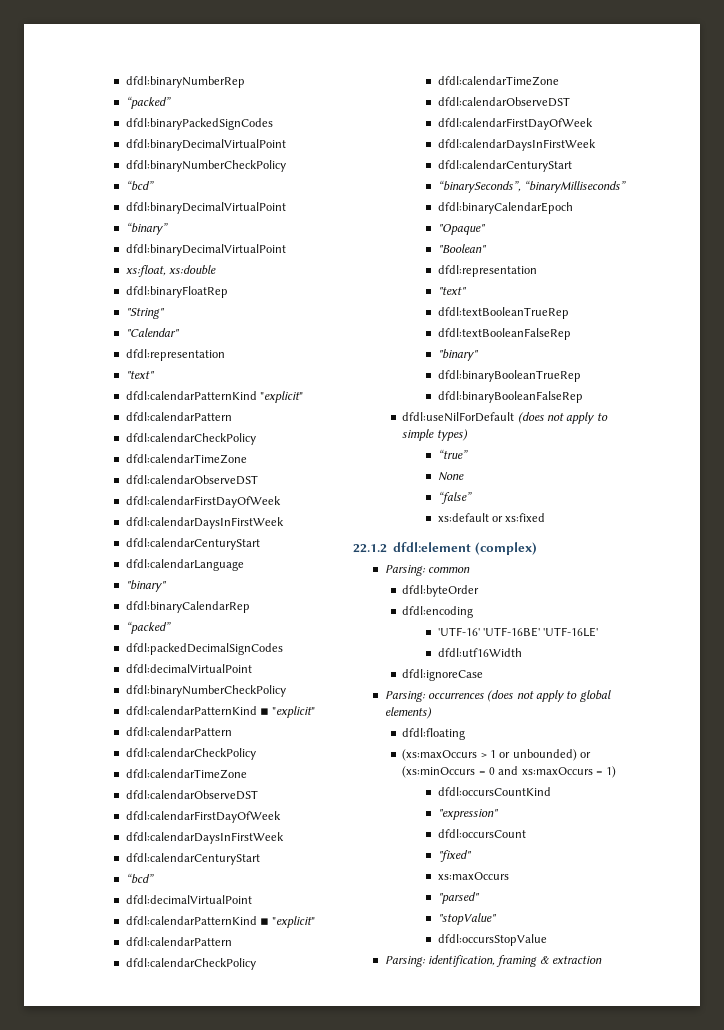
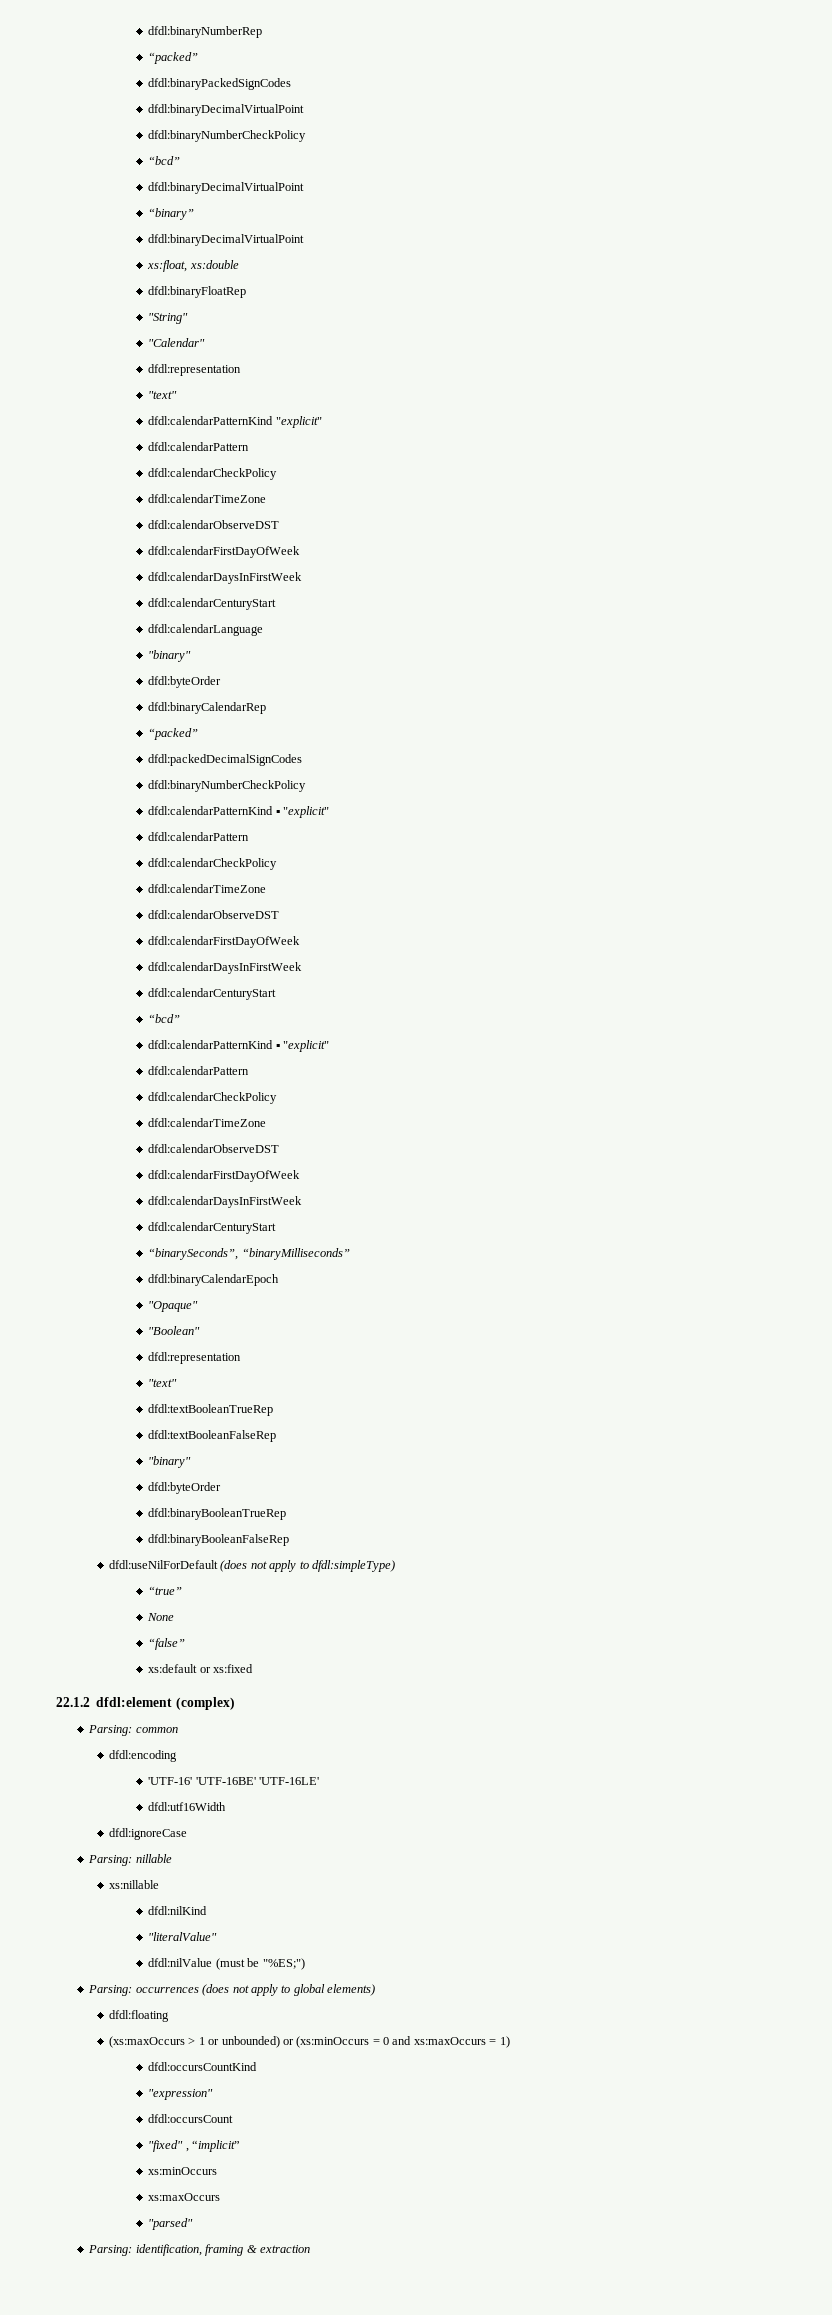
(167, 586) none -> [148,676,222,688] // dfdl:byteOrder
[125,664,252,673] // dfdl:decimalVirtualPoint -> (303, 760) none
[125,895,252,904] // dfdl:decimalVirtualPoint -> (181, 1018) none
(479, 355) none -> [148,1482,222,1494] // dfdl:byteOrder
[402,429,468,441] simple types) -> [311,1560,395,1572] dfdl:simpleType)
[402,585,480,597] // dfdl:byteOrder -> (178, 1730) none
(484, 675) none -> [88,1854,172,1866] [109,1880,160,1889] [148,1906,208,1915] [148,1932,218,1941] [148,1958,305,1970] // Parsing: nillable // xs:nillable // dfdl:nilKind // "literalValue" // dfdl:nilValue (must be "%ES;")
(472, 856) none -> [185,2140,241,2152] [148,2167,218,2175] , “implicit” // xs:minOccurs
[437,913,497,925] [437,934,547,946] // "stopValue" // dfdl:occursStopValue -> (194, 2224) none

